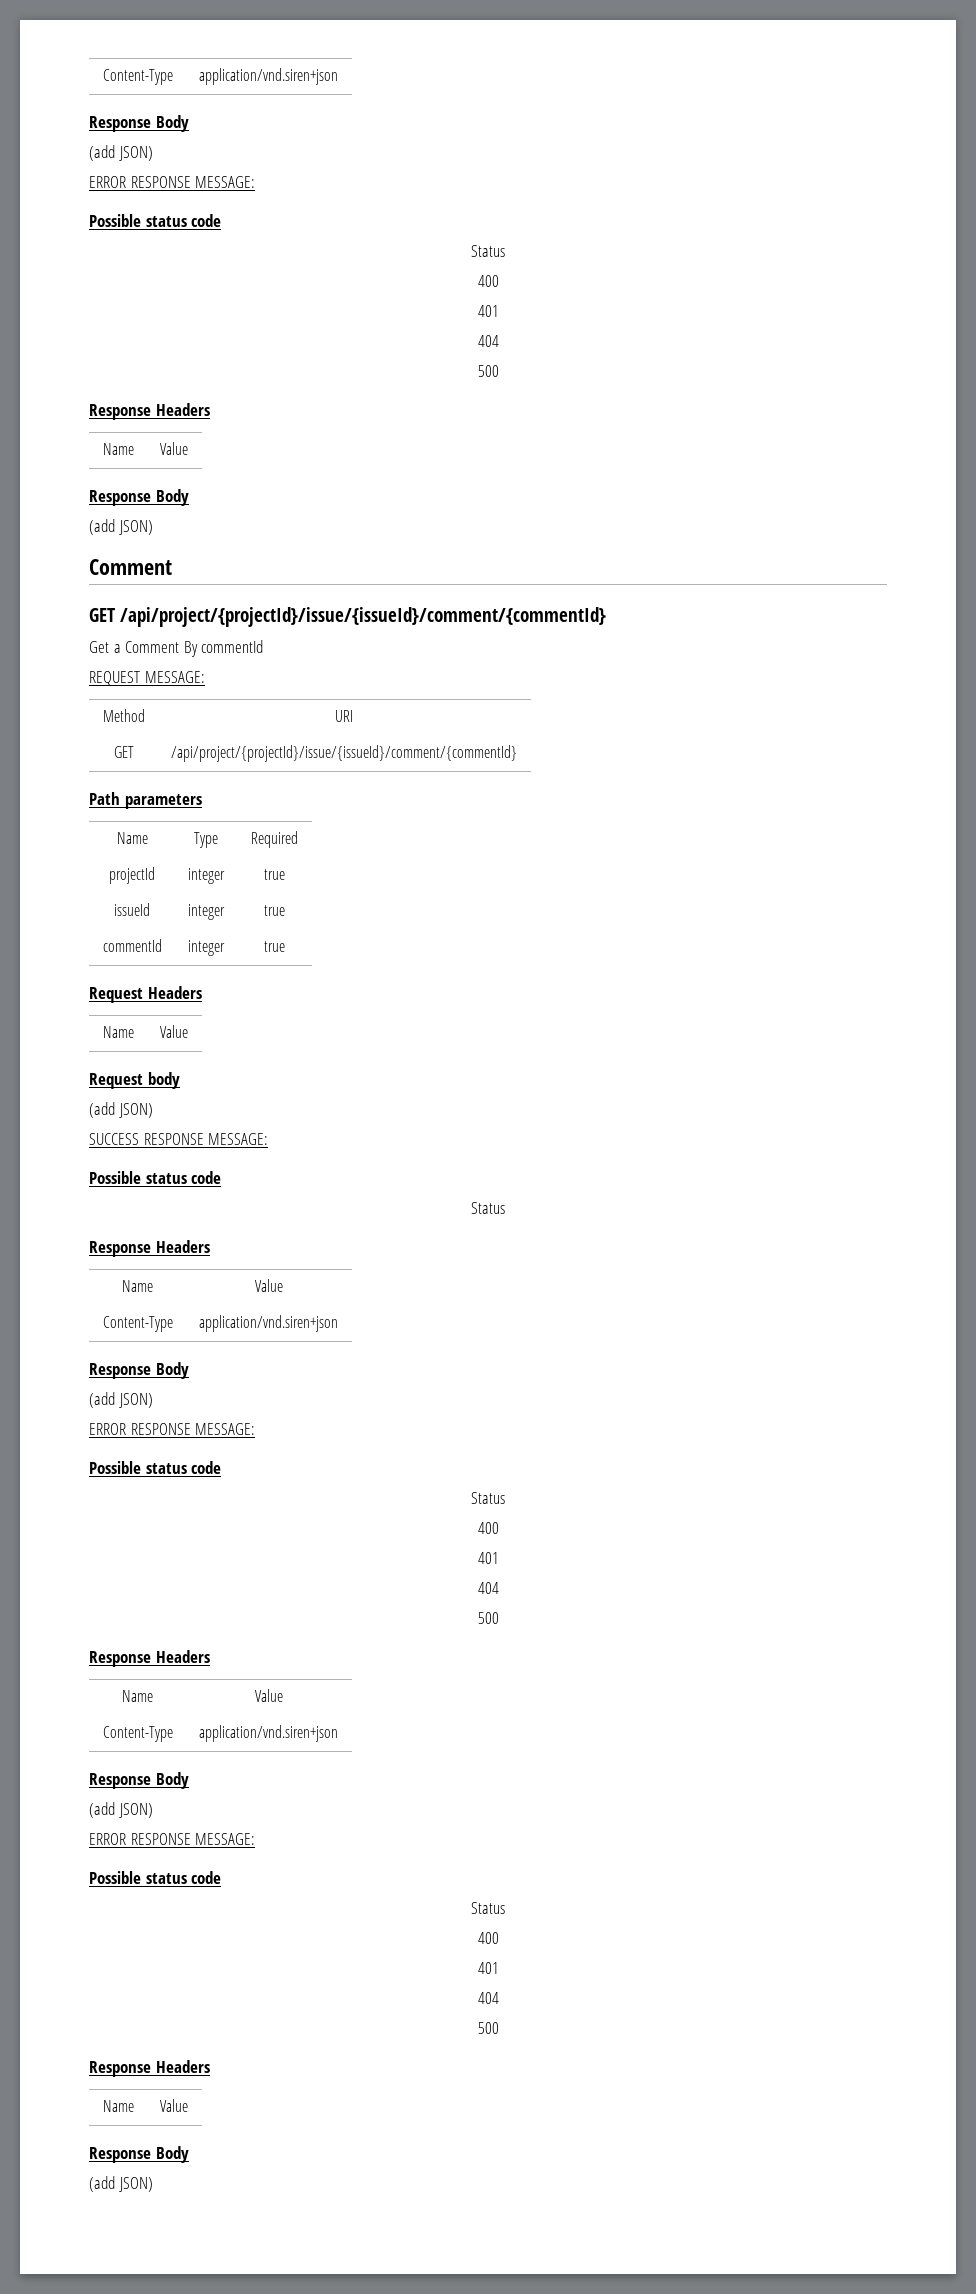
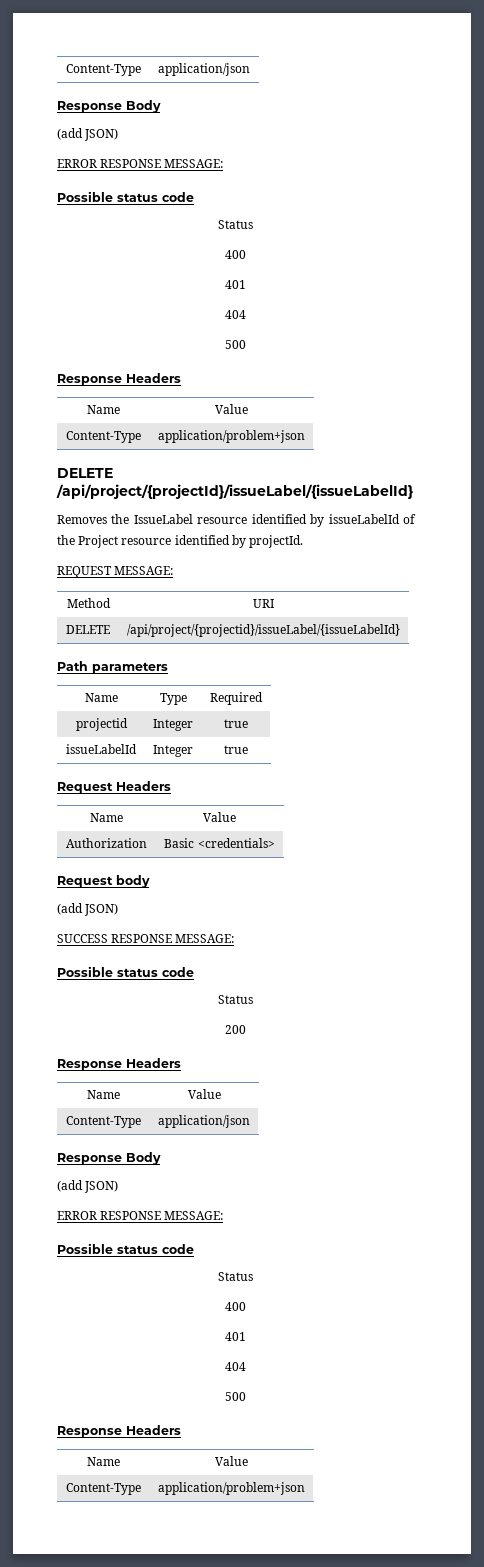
[102,69,173,85] [199,68,338,85] [89,115,189,132] [89,145,153,161] [89,176,256,188] [89,214,222,227] [471,245,505,257] [477,275,499,287] [477,305,499,317] [477,335,499,347] [477,365,499,377] [89,403,210,420] [102,443,134,455] [160,442,188,455] [89,489,189,506] [89,519,153,535] [89,559,172,575] [89,607,607,627] [89,640,264,657] [89,671,205,686] [102,709,145,722] [335,710,353,722] [113,746,134,758] [171,745,517,762] [89,792,202,809] [116,832,148,844] [194,832,218,848] [251,831,298,848] [109,867,155,884] [188,868,225,884] [264,869,285,880] [114,903,150,916] [188,904,225,920] [264,905,285,916] [102,939,162,952] [188,940,225,956] [264,941,285,952] [89,986,202,1003] [102,1026,134,1038] [160,1025,188,1038] [89,1072,180,1089] [89,1102,153,1118] [89,1133,269,1145] [89,1171,222,1184] [471,1202,505,1214] [89,1240,210,1257] [122,1280,153,1292] [254,1279,283,1292] [102,1316,173,1332] [199,1315,338,1332] Content-Type | application/vnd.siren+json // Response Body // (add JSON) // ERROR RESPONSE MESSAGE: // Possible status code // Status // 400 // 401 // 404 // 500 // Response Headers // Name | Value // Response Body // (add JSON) // Comment // GET /api/project/{projectId}/issue/{issueId}/comment/{commentId} // Get a Comment By commentId // REQUEST MESSAGE: // Method | URI // GET | /api/project/{projectId}/issue/{issueId}/comment/{commentId} // Path parameters // Name | Type | Required // projectId | integer | true // issueId | integer | true // commentId | integer | true // Request Headers // Name | Value // Request body // (add JSON) // SUCCESS RESPONSE MESSAGE: // Possible status code // Status // Response Headers // Name | Value // Content-Type | application/vnd.siren+json -> [66,64,141,76] [158,63,250,76] Content-Type | application/json
[199,1725,338,1742] application/vnd.siren+json -> [158,430,305,443] [57,468,113,478] [56,484,413,499] [57,514,416,527] [57,535,304,548] [57,566,174,578] [66,598,111,608] [253,599,274,608] [66,625,110,634] [127,624,400,637] [57,661,168,674] [84,693,118,702] [159,693,187,705] [210,692,263,705] [75,718,128,731] [153,719,193,731] [224,719,248,728] [66,744,137,754] [153,745,193,757] [224,745,248,754] [57,781,171,794] [90,813,123,822] [203,812,236,822] [66,838,147,848] [164,838,275,848] [57,875,150,888] [57,903,119,916] [57,934,235,943] [57,966,194,977] [218,995,253,1004] [225,1025,246,1034] [57,1058,181,1071] [87,1090,120,1099] [187,1089,221,1099] [66,1116,141,1128] [158,1115,250,1128] application/problem+json // DELETE /api/project/{projectId}/issueLabel/{issueLabelId} // Removes the IssueLabel resource identified by issueLabelId of the Project resource identified by projectId. // REQUEST MESSAGE: // Method | URI // DELETE | /api/project/{projectid}/issueLabel/{issueLabelId} // Path parameters // Name | Type | Required // projectid | Integer | true // issueLabelId | Integer | true // Request Headers // Name | Value // Authorization | Basic <credentials> // Request body // (add JSON) // SUCCESS RESPONSE MESSAGE: // Possible status code // Status // 200 // Response Headers // Name | Value // Content-Type | application/json
[89,2146,189,2163] [89,2176,153,2192] // Response Body // (add JSON) -> [66,1483,141,1495] [158,1482,305,1495] // Content-Type | application/problem+json

